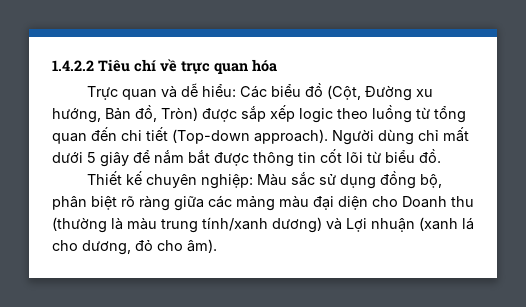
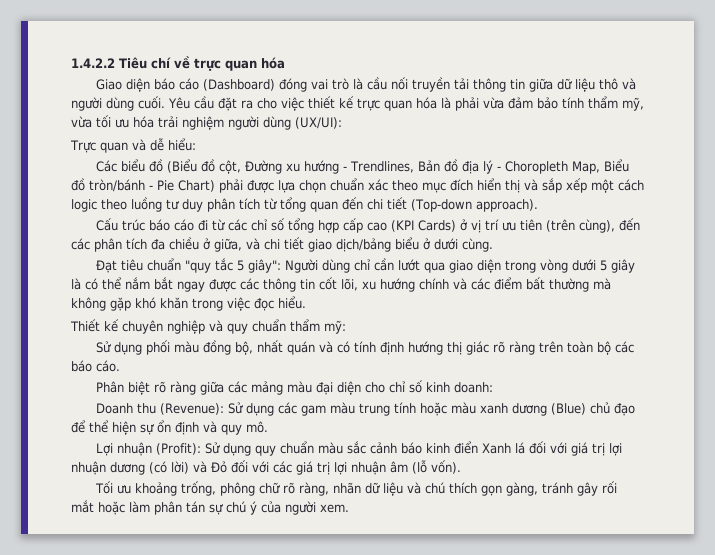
(277, 65) none -> [96,77,637,92] [71,96,644,111] [71,115,342,130] // Giao diện báo cáo (Dashboard) đóng vai trò là cầu nối truyền tải thông tin giữa dữ liệu thô và người dùng cuối. Yêu cầu đặt ra cho việc thiết kế trực quan hóa là phải vừa đảm bảo tính thẩm mỹ, vừa tối ưu hóa trải nghiệm người dùng (UX/UI):
(236, 90) none -> (196, 144) //
[326,85,433,101] [52,105,412,123] (Cột, Đường xu hướng, Bản đồ, Tròn) được sắp xếp logic theo luồng -> [167,159,629,174] [71,178,644,193] [71,197,260,212] (Biểu đồ cột, Đường xu hướng - Trendlines, Bản đồ địa lý - Choropleth Map, Biểu đồ tròn/bánh - Pie Chart) phải được lựa chọn chuẩn xác theo mục đích hiển thị và sắp xếp một cách logic theo luồng tư duy phân tích
[332,127,469,145] [52,149,441,167] [86,171,442,189] [52,196,87,210] Người dùng chỉ mất dưới 5 giây để nắm bắt được thông tin cốt lõi từ biểu đồ. // Thiết kế chuyên nghiệp: Màu sắc sử dụng đồng bộ, phân -> [96,218,641,233] [71,237,493,252] [96,258,636,273] [71,277,611,292] [71,296,306,311] [70,319,346,334] [96,340,635,355] [71,360,120,372] [96,381,125,393] // Cấu trúc báo cáo đi từ các chỉ số tổng hợp cấp cao (KPI Cards) ở vị trí ưu tiên (trên cùng), đến các phân tích đa chiều ở giữa, và chi tiết giao dịch/bảng biểu ở dưới cùng. // Đạt tiêu chuẩn "quy tắc 5 giây": Người dùng chỉ cần lướt qua giao diện trong vòng dưới 5 giây là có thể nắm bắt ngay được các thông tin cốt lõi, xu hướng chính và các điểm bất thường mà không gặp khó khăn trong việc đọc hiểu. // Thiết kế chuyên nghiệp và quy chuẩn thẩm mỹ: // Sử dụng phối màu đồng bộ, nhất quán và có tính định hướng thị giác rõ ràng trên toàn bộ các báo cáo. // Phân
[402,196,474,208] [52,217,474,233] [52,239,217,255] Doanh thu (thường là màu trung tính/xanh dương) và Lợi nhuận (xanh lá cho dương, đỏ cho âm). -> [389,380,494,393] [96,402,636,416] [71,420,268,435] [96,441,623,456] [71,460,461,475] [95,481,618,496] [71,500,349,515] chỉ số kinh doanh: // Doanh thu (Revenue): Sử dụng các gam màu trung tính hoặc màu xanh dương (Blue) chủ đạo để thể hiện sự ổn định và quy mô. // Lợi nhuận (Profit): Sử dụng quy chuẩn màu sắc cảnh báo kinh điển Xanh lá đối với giá trị lợi nhuận dương (có lời) và Đỏ đối với các giá trị lợi nhuận âm (lỗ vốn). // Tối ưu khoảng trống, phông chữ rõ ràng, nhãn dữ liệu và chú thích gọn gàng, tránh gây rối mắt hoặc làm phân tán sự chú ý của người xem.

